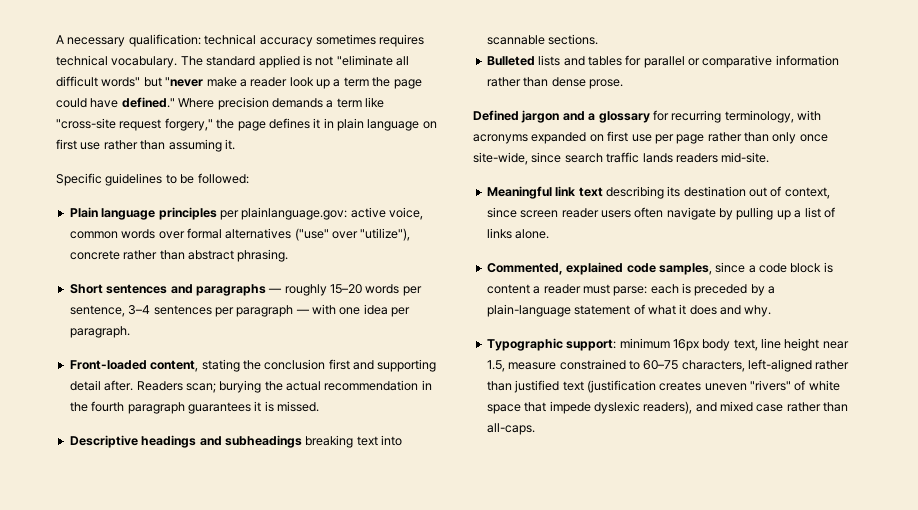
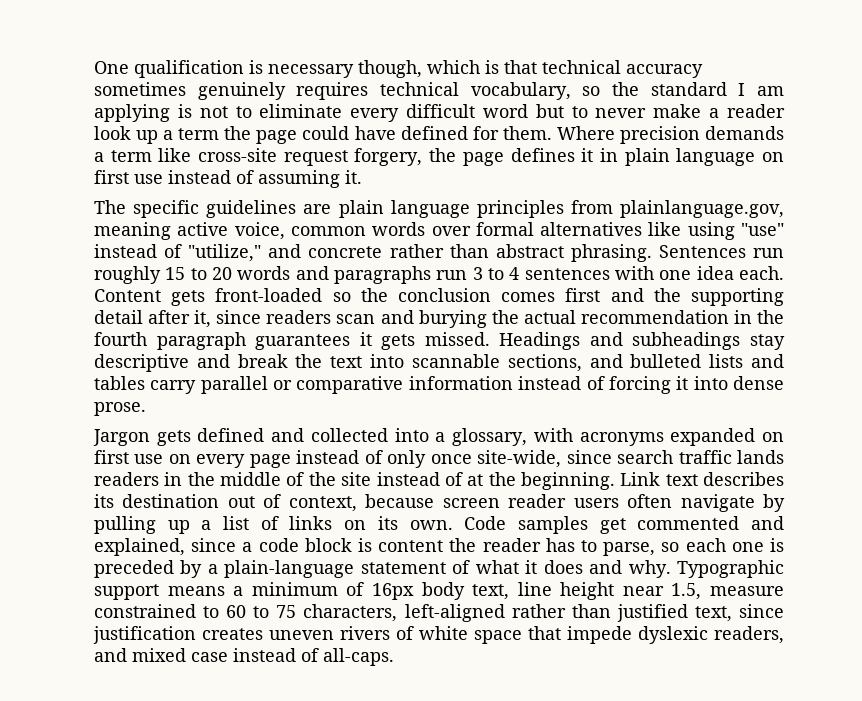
[56,34,201,47] A necessary qualification: -> [94,60,537,78] One qualification is necessary though, which is that
(376, 39) none -> [197,82,286,100] genuinely
[111,55,409,68] [56,76,204,87] vocabulary. The standard applied is not "eliminate all difficult words" but "never -> [470,82,784,100] [94,104,647,122] vocabulary, so the standard I am applying is not to eliminate every difficult word but to never
[121,97,175,108] defined." -> [400,126,552,140] defined for them.
[56,118,213,131] "cross-site request forgery," -> [198,148,423,166] cross-site request forgery,
[103,140,166,150] rather than -> [168,170,254,184] instead of
[56,173,249,186] [69,207,348,220] Specific guidelines to be followed: // Plain language principles per plainlanguage.gov: -> [94,200,784,218] [94,222,171,240] The specific guidelines are plain language principles from plainlanguage.gov, meaning
[294,228,411,241] ("use" over "utilize"), -> [648,222,784,240] [94,244,302,262] like using "use" instead of "utilize," and
[69,284,422,296] [69,304,411,317] [69,326,130,338] [69,359,240,372] // Short sentences and paragraphs — roughly 15–20 words per sentence, 3–4 sentences per paragraph — with one idea per paragraph. // Front-loaded content, stating -> [658,245,785,258] [94,266,784,284] [94,288,351,306] Sentences run roughly 15 to 20 words and paragraphs run 3 to 4 sentences with one idea each. Content gets front-loaded so
(326, 364) none -> [501,292,556,302] comes
(374, 365) none -> [653,288,681,302] the
[104,380,216,393] after. Readers scan; -> [148,310,414,328] after it, since readers scan and
[264,401,274,412] is -> [381,334,416,350] gets
[69,435,402,448] [486,34,599,45] [486,56,535,66] // Descriptive headings and subheadings breaking text into scannable sections. // Bulleted -> [499,332,785,350] [94,354,702,372] Headings and subheadings stay descriptive and break the text into scannable sections, and bulleted
[625,55,642,66] for -> [150,380,197,394] carry
[486,77,623,89] [473,110,794,123] rather than dense prose. // Defined jargon and a glossary for recurring terminology, -> [518,376,785,394] [94,402,146,416] [93,428,528,446] instead of forcing it into dense prose. // Jargon gets defined and collected into a glossary,
[654,132,769,144] per page rather than -> [168,450,383,468] on every page instead of
[721,152,770,163] [486,186,664,199] mid-site. // Meaningful link text describing -> [164,472,784,490] in the middle of the site instead of at the beginning. Link text describes
[486,207,517,218] since -> [365,494,435,508] because
[515,229,550,239] [486,262,712,275] alone. // Commented, explained code samples, -> [344,516,784,534] [94,538,185,556] on its own. Code samples get commented and explained,
[533,284,679,296] a reader must parse: each -> [449,538,764,556] the reader has to parse, so each one
[486,338,670,351] // Typographic support: minimum -> [677,560,784,578] [94,582,365,600] Typographic support means a minimum of
[643,360,679,370] 60–75 -> [226,605,297,618] 60 to 75
[562,380,656,393] text (justification -> [694,604,785,622] [93,626,196,644] text, since justification
[750,380,791,391] "rivers" -> [340,626,390,640] rivers
[643,401,693,414] readers), -> [714,626,784,644] readers,
[786,402,849,412] rather than -> [233,648,319,662] instead of

